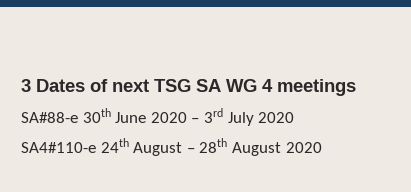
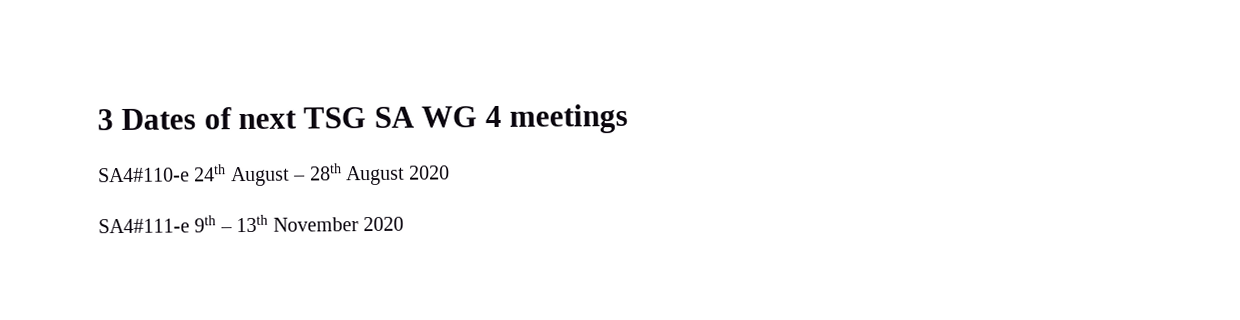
[21,108,295,126] // SA#88-e 30th June 2020 – 3rd July 2020 -> (628, 118) none
(322, 147) none -> [98,214,404,234] // SA4#111-e 9th – 13th November 2020

